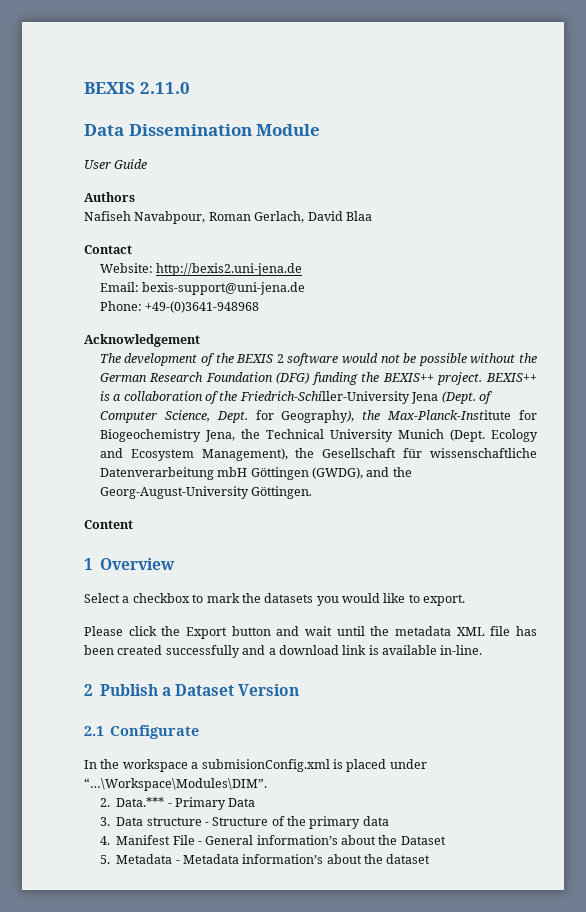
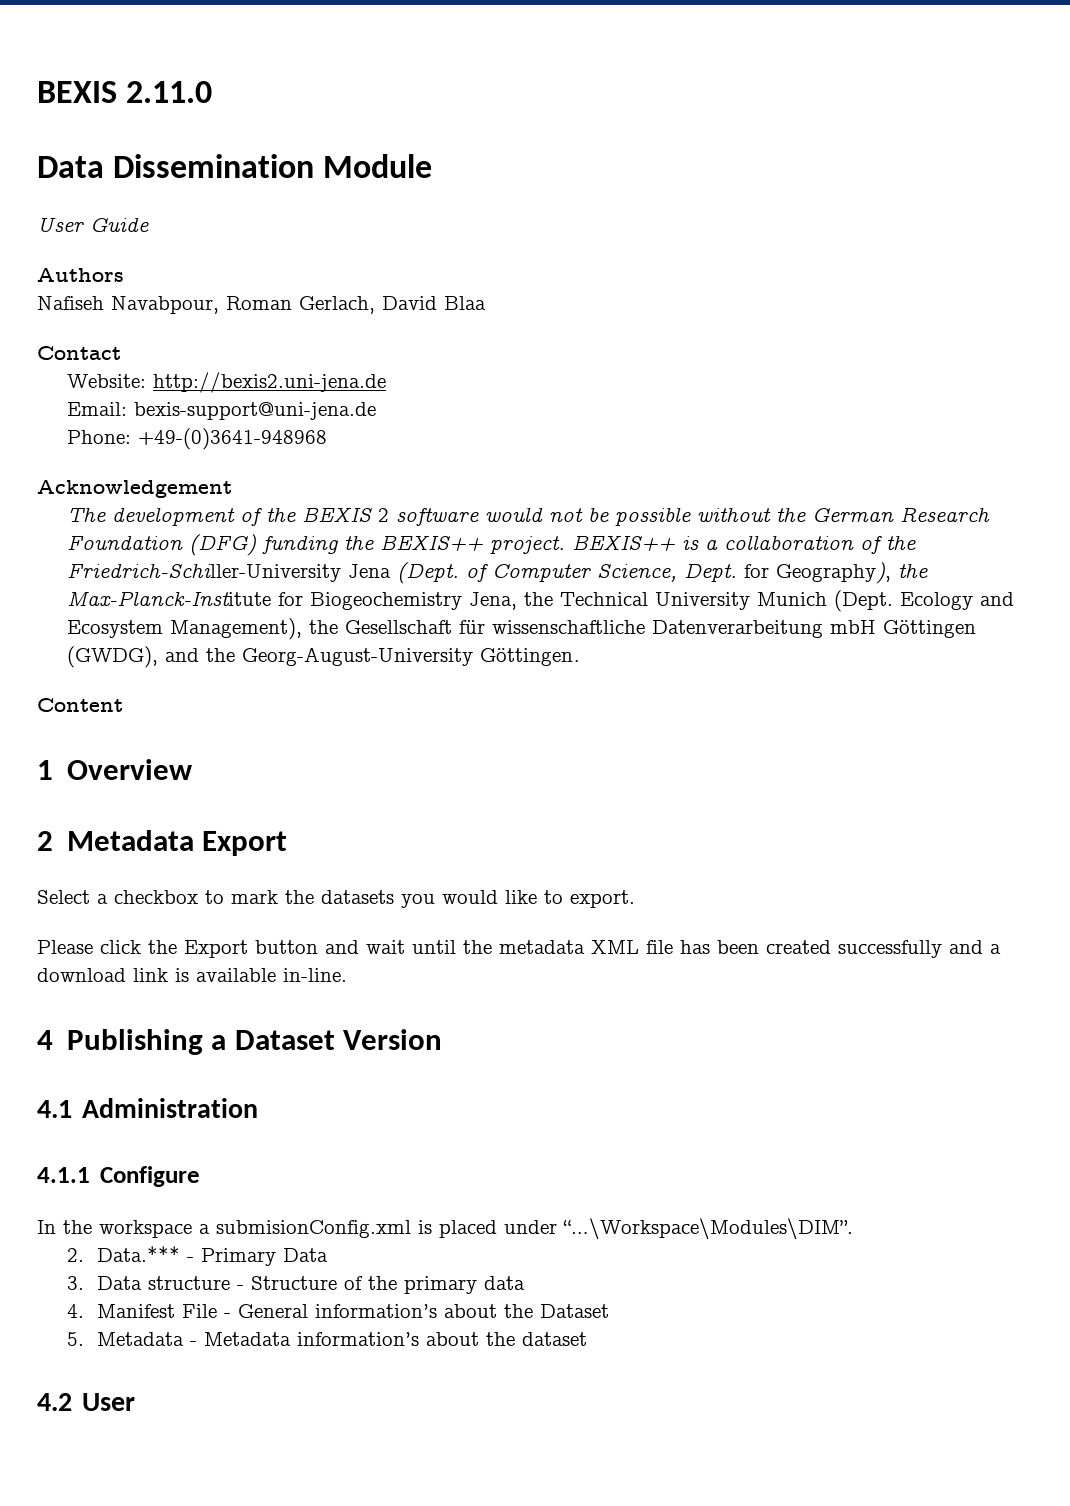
(175, 564) none -> [37,830,288,856] // 2 Metadata Export
[84,684,158,696] 2 Publish -> [37,1029,204,1055] 4 Publishing
[84,725,200,739] 2.1 Configurate -> [37,1098,259,1118] [37,1166,201,1187] 4.1 Administration // 4.1.1 Configure
(431, 859) none -> [37,1393,136,1411] // 4.2 User

